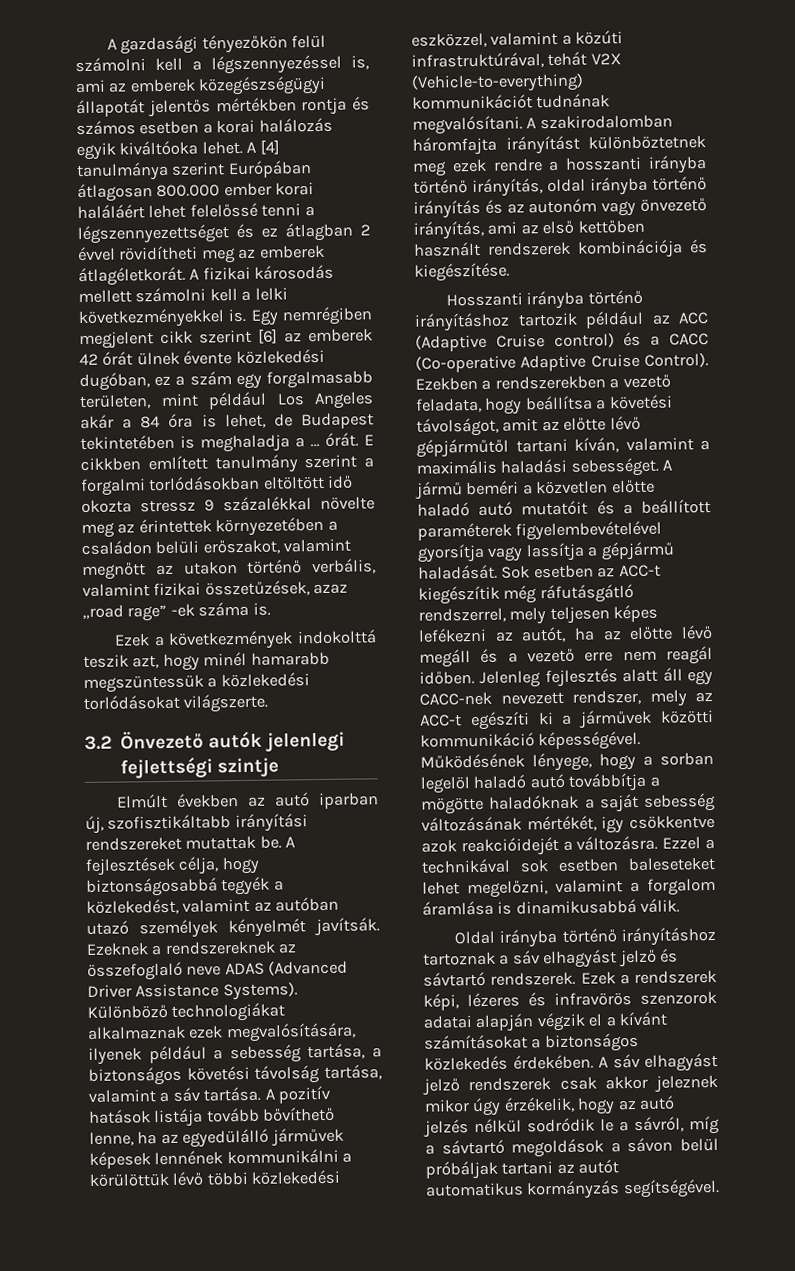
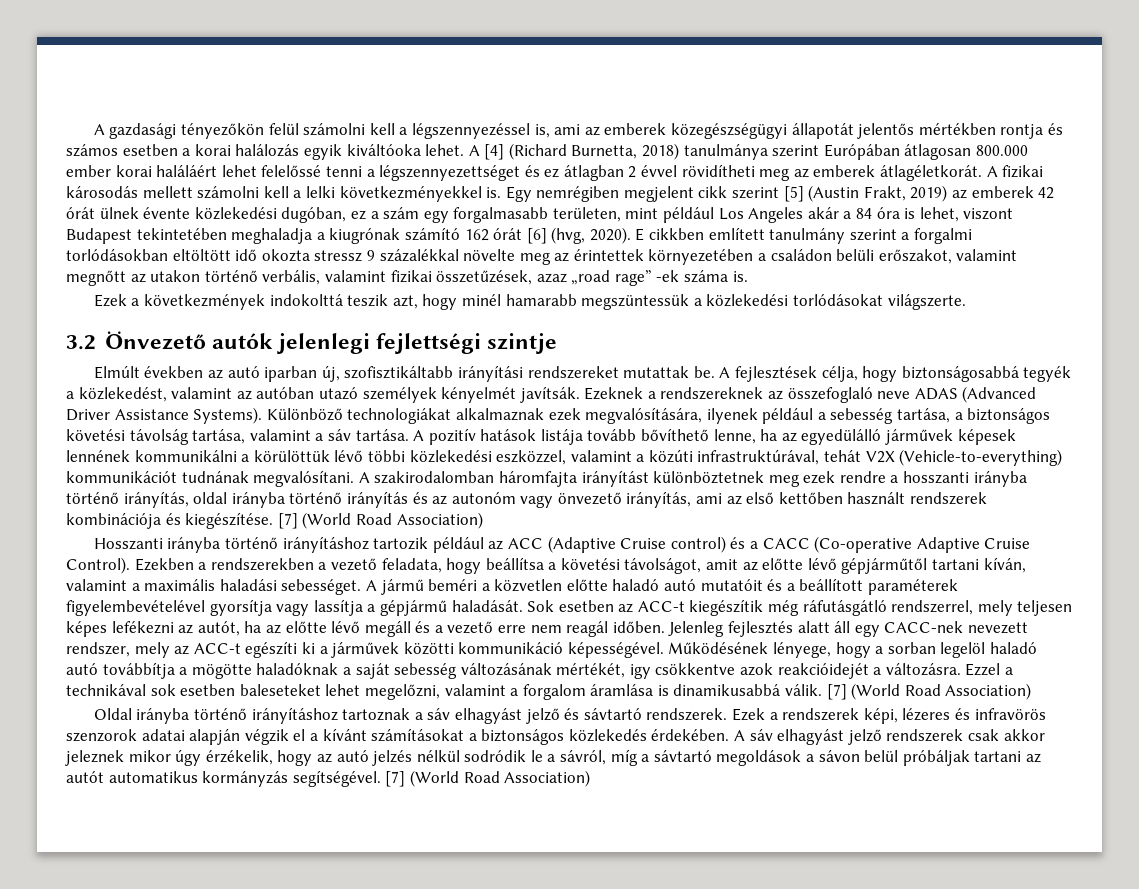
(280, 147) none -> [508,143,680,160] (Richard Burnetta, 2018)
[258,328,278,344] [6] -> [783,185,948,202] [5] (Austin Frakt, 2019)
[273,413,293,427] de -> [963,208,1014,220] viszont
[180,435,195,449] is -> (227, 234) none
[310,432,359,448] … órát. -> [329,227,631,244] kiugrónak számító 162 órát [6] (hvg, 2020).
(510, 272) none -> [277,512,483,529] [7] (World Road Association)
(681, 905) none -> [826,683,1032,700] [7] (World Road Association)
(720, 1188) none -> [385,770,591,787] [7] (World Road Association)

